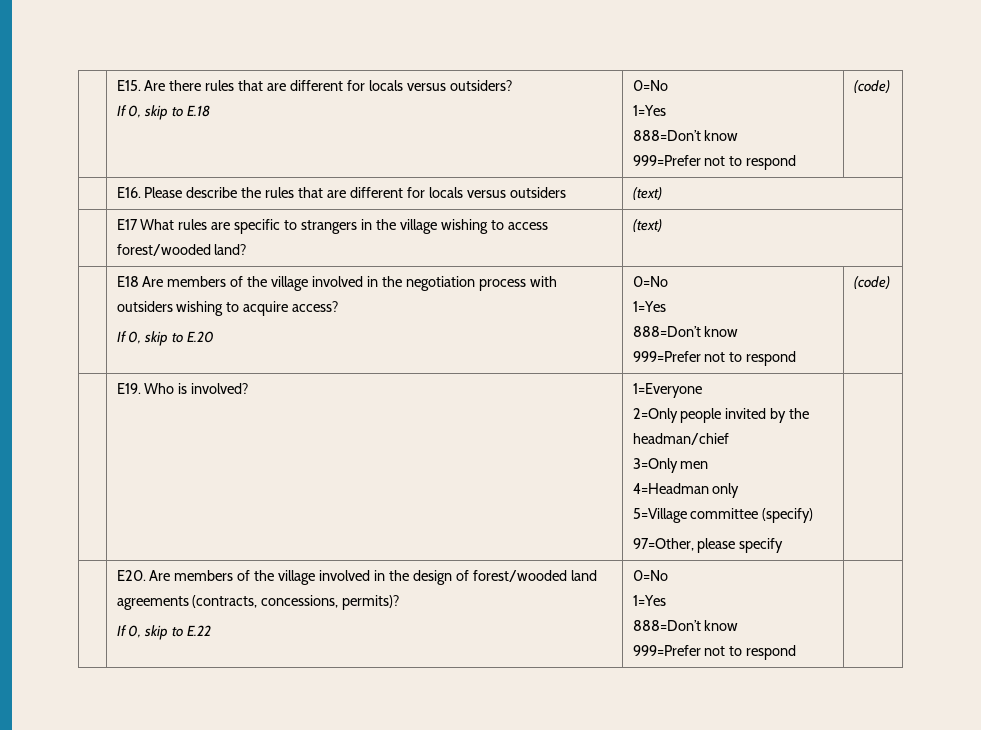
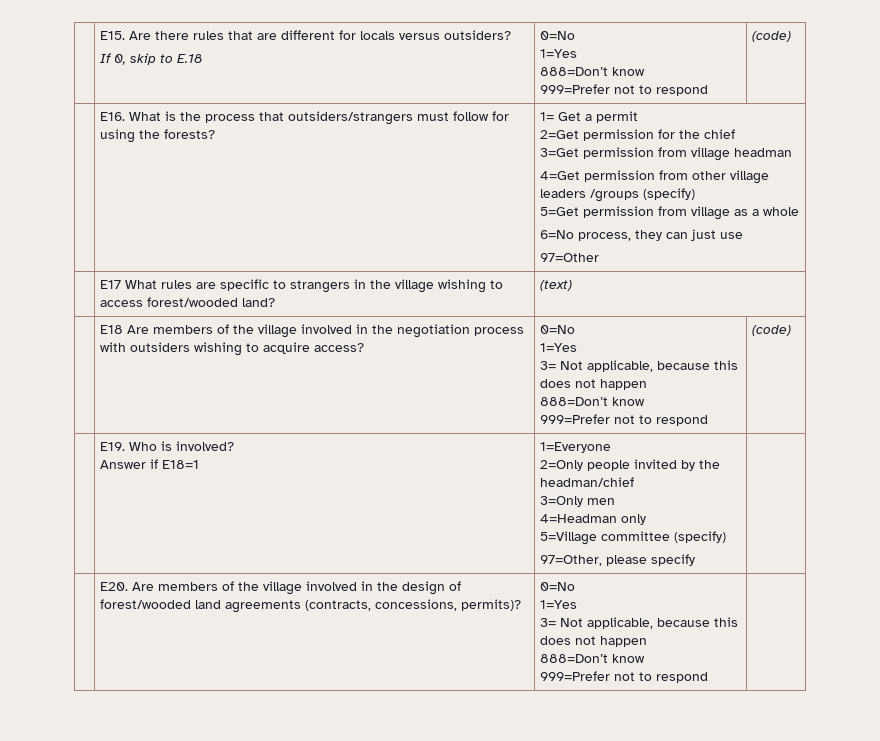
[144,187,566,198] [632,187,662,200] Please describe the rules that are different for locals versus outsiders | (text) -> [129,111,510,125] [100,129,216,143] [540,111,639,123] [540,129,736,141] [540,147,793,161] [540,170,770,184] [540,188,696,202] [540,206,800,220] [540,229,744,241] [540,253,600,262] What is the process that outsiders/strangers must follow for using the forests? | 1= Get a permit // 2=Get permission for the chief // 3=Get permission from village headman // 4=Get permission from other village leaders /groups (specify) // 5=Get permission from village as a whole // 6=No process, they can just use // 97=Other
[116,331,215,346] [632,276,668,287] [632,301,666,312] // If 0, skip to E.20 | 0=No // 1=Yes -> [540,325,576,334] [540,343,578,352] [540,360,739,372] [540,379,648,390] | 0=No // 1=Yes // 3= Not applicable, because this does not happen
(249, 388) none -> [100,459,200,469] // Answer if E18=1
[116,625,212,640] [632,570,668,581] [632,595,666,606] // If 0, skip to E.22 | 0=No // 1=Yes -> [540,582,576,591] [540,600,578,609] [540,617,739,629] [540,636,648,647] | 0=No // 1=Yes // 3= Not applicable, because this does not happen

